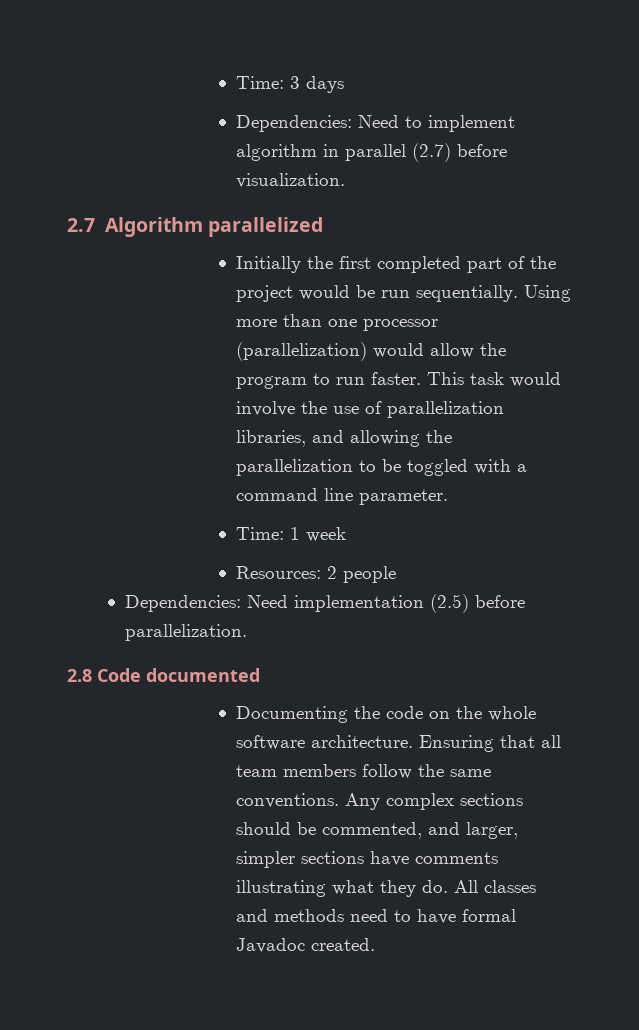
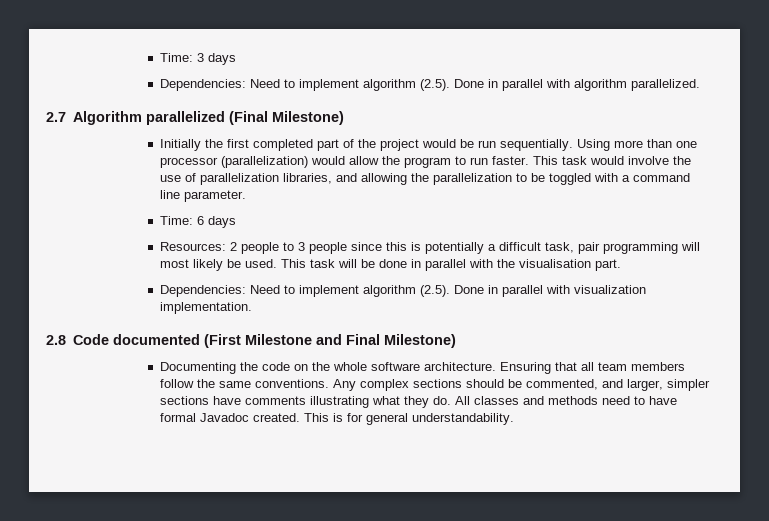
[322,143,507,162] [235,173,345,188] in parallel (2.7) before visualization. -> [419,79,700,91] (2.5). Done in parallel with algorithm parallelized.
(323, 227) none -> [228,111,344,125] (Final Milestone)
[289,527,346,542] 1 week -> [196,216,236,228] 6 days
[124,594,525,613] [124,624,247,641] [67,668,260,682] // Dependencies: Need implementation (2.5) before parallelization. // 2.8 Code documented -> [282,242,700,254] [159,259,621,271] [159,285,646,297] [159,302,252,314] [46,334,456,348] to 3 people since this is potentially a difficult task, pair programming will most likely be used. This task will be done in parallel with the visualisation part. // Dependencies: Need to implement algorithm (2.5). Done in parallel with visualization implementation. // 2.8 Code documented (First Milestone and Final Milestone)
(375, 944) none -> [303,413,514,425] This is for general understandability.

